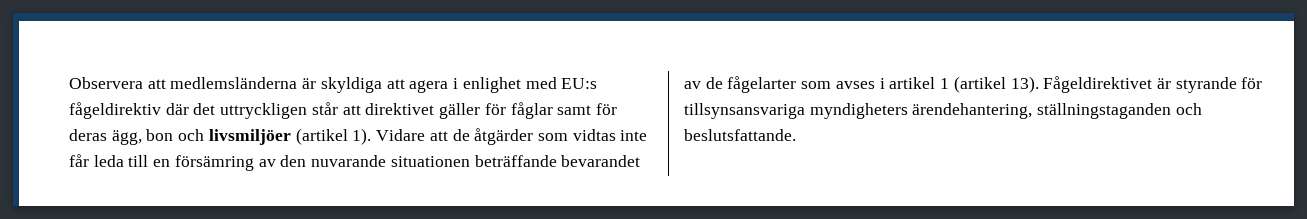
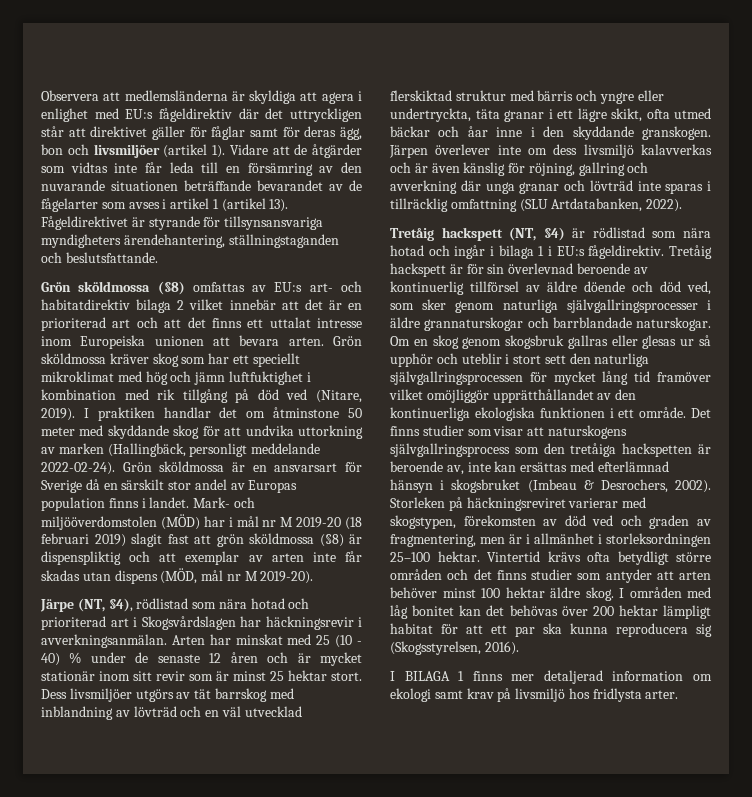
(796, 135) none -> [41,281,362,295] [41,299,362,313] [41,317,362,331] [41,335,362,349] [41,353,300,367] [41,371,311,385] [41,389,362,403] [41,407,362,421] [41,425,363,439] [41,443,321,457] [41,461,362,475] [41,479,298,493] [41,497,255,511] [41,514,362,530] [41,533,362,547] [41,551,362,565] [41,568,314,584] [40,598,310,612] [41,616,362,630] [41,634,362,648] [41,652,363,666] [41,670,362,681] [41,688,294,702] [41,706,302,720] [390,90,664,104] [390,108,711,122] [390,126,711,140] [389,144,712,158] [390,162,649,176] [390,180,711,194] [390,198,683,212] [390,227,711,241] [390,245,712,259] [390,263,648,277] [390,281,711,295] [390,299,711,313] [390,317,711,331] [390,335,711,349] [390,353,650,367] [390,371,711,385] [389,389,637,403] [390,407,711,421] [390,425,627,439] [390,443,711,457] [390,461,669,475] [390,479,711,493] [390,497,647,511] [390,515,711,529] [390,533,711,547] [390,551,711,565] [390,569,711,583] [390,587,711,601] [390,605,711,619] [390,623,712,637] [390,641,519,655] [390,670,712,684] [390,688,679,702] // Grön sköldmossa (§8) omfattas av EU:s art- och habitatdirektiv bilaga 2 vilket innebär att det är en prioriterad art och att det finns ett uttalat intresse inom Europeiska unionen att bevara arten. Grön sköldmossa kräver skog som har ett speciellt mikroklimat med hög och jämn luftfuktighet i kombination med rik tillgång på död ved (Nitare, 2019). I praktiken handlar det om åtminstone 50 meter med skyddande skog för att undvika uttorkning av marken (Hallingbäck, personligt meddelande 2022-02-24). Grön sköldmossa är en ansvarsart för Sverige då en särskilt stor andel av Europas population finns i landet. Mark- och miljööverdomstolen (MÖD) har i mål nr M 2019-20 (18 februari 2019) slagit fast att grön sköldmossa (§8) är dispenspliktig och att exemplar av arten inte får skadas utan dispens (MÖD, mål nr M 2019-20). // Järpe (NT, §4), rödlistad som nära hotad och prioriterad art i Skogsvårdslagen har häckningsrevir i avverkningsanmälan. Arten har minskat med 25 (10 - 40) % under de senaste 12 åren och är mycket stationär inom sitt revir som är minst 25 hektar stort. Dess livsmiljöer utgörs av tät barrskog med inblandning av lövträd och en väl utvecklad flerskiktad struktur med bärris och yngre eller undertryckta, täta granar i ett lägre skikt, ofta utmed bäckar och åar inne i den skyddande granskogen. Järpen överlever inte om dess livsmiljö kalavverkas och är även känslig för röjning, gallring och avverkning där unga granar och lövträd inte sparas i tillräcklig omfattning (SLU Artdatabanken, 2022). // Tretåig hackspett (NT, §4) är rödlistad som nära hotad och ingår i bilaga 1 i EU:s fågeldirektiv. Tretåig hackspett är för sin överlevnad beroende av kontinuerlig tillförsel av äldre döende och död ved, som sker genom naturliga självgallringsprocesser i äldre grannaturskogar och barrblandade naturskogar. Om en skog genom skogsbruk gallras eller glesas ur så upphör och uteblir i stort sett den naturliga självgallringsprocessen för mycket lång tid framöver vilket omöjliggör upprätthållandet av den kontinuerliga ekologiska funktionen i ett område. Det finns studier som visar att naturskogens självgallringsprocess som den tretåiga hackspetten är beroende av, inte kan ersättas med efterlämnad hänsyn i skogsbruket (Imbeau & Desrochers, 2002). Storleken på häckningsreviret varierar med skogstypen, förekomsten av död ved och graden av fragmentering, men är i allmänhet i storleksordningen 25–100 hektar. Vintertid krävs ofta betydligt större områden och det finns studier som antyder att arten behöver minst 100 hektar äldre skog. I områden med låg bonitet kan det behövas över 200 hektar lämpligt habitat för att ett par ska kunna reproducera sig (Skogsstyrelsen, 2016). // I BILAGA 1 finns mer detaljerad information om ekologi samt krav på livsmiljö hos fridlysta arter.

